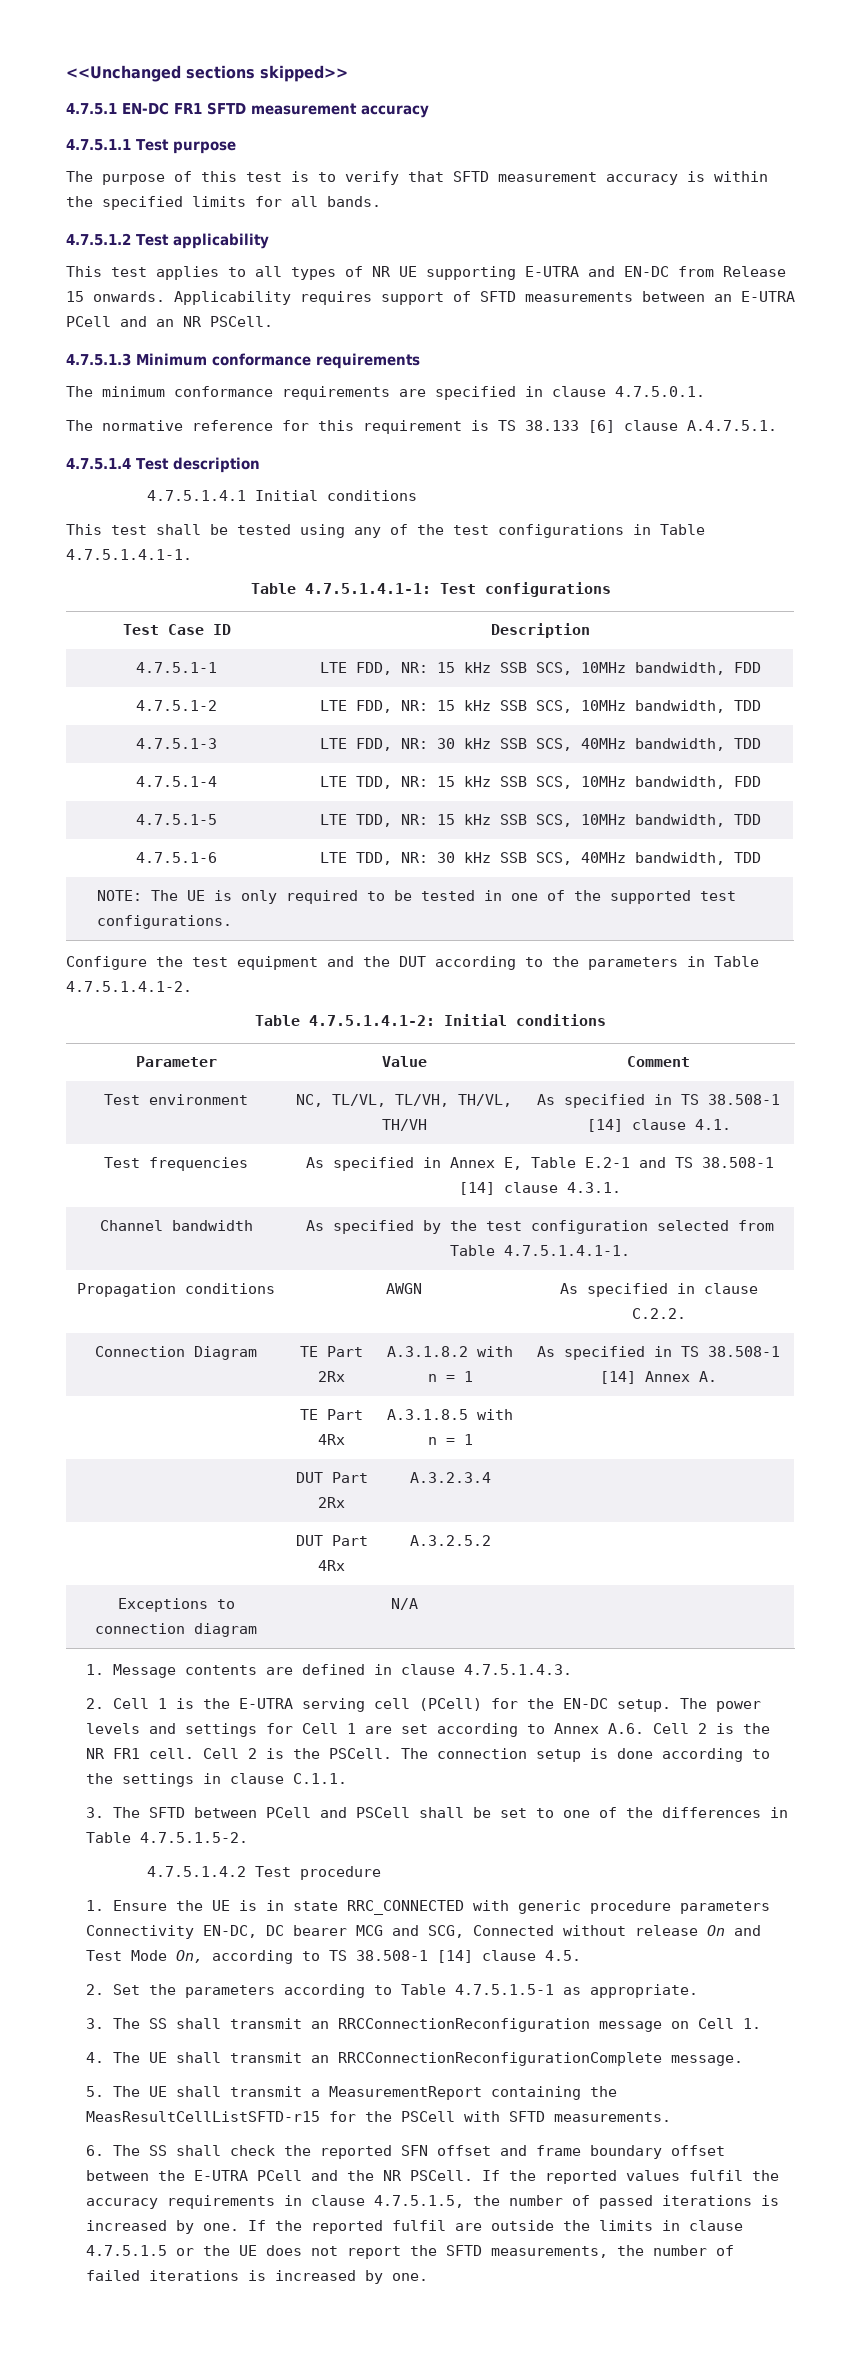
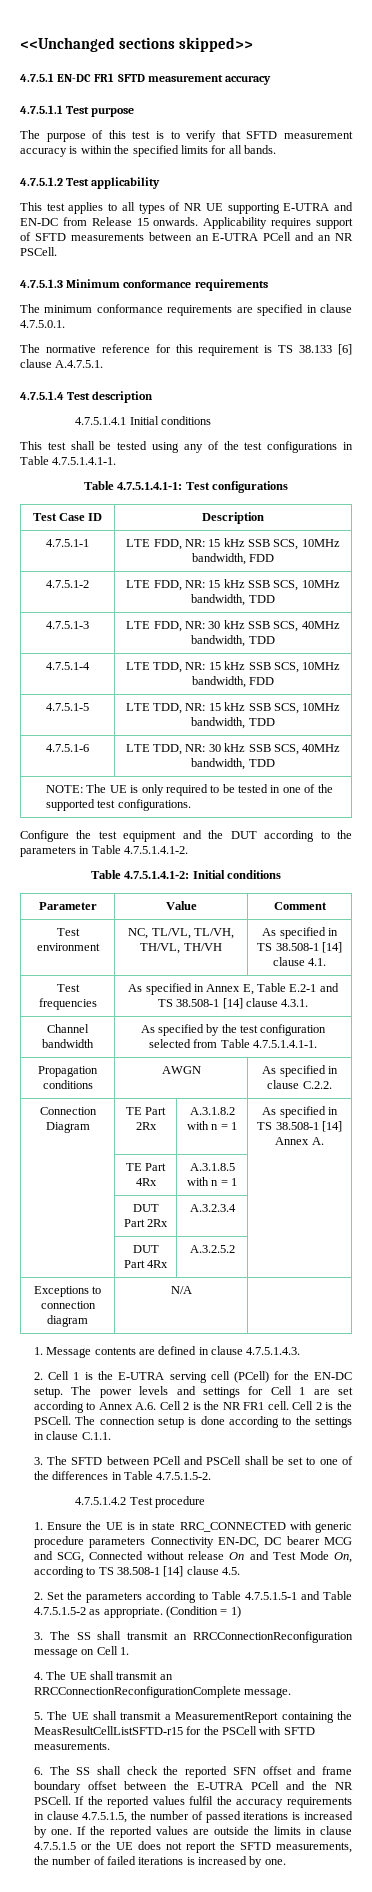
(555, 1989) none -> [300,1591,352,1600] [33,1607,86,1615] and Table 4.7.5.1.5-2
(699, 1991) none -> [165,1606,241,1618] (Condition = 1)
[392,2220,447,2231] fulfil -> [155,1826,188,1835] values

